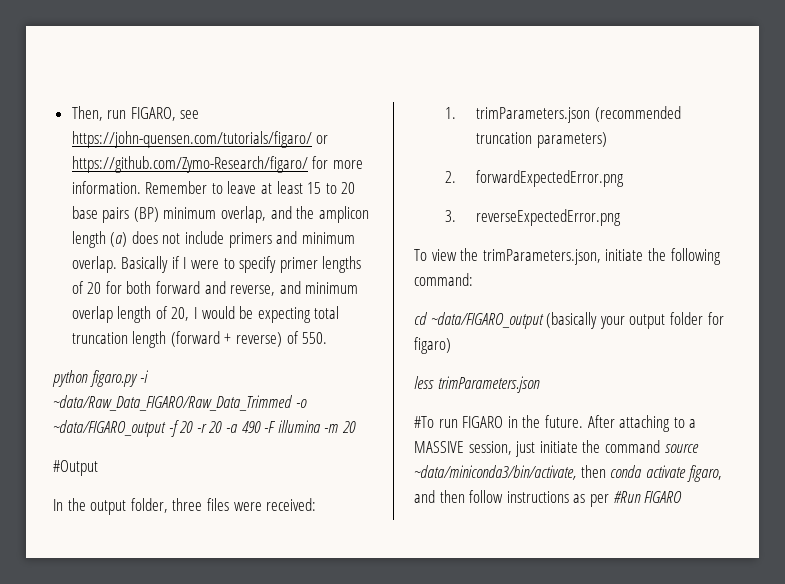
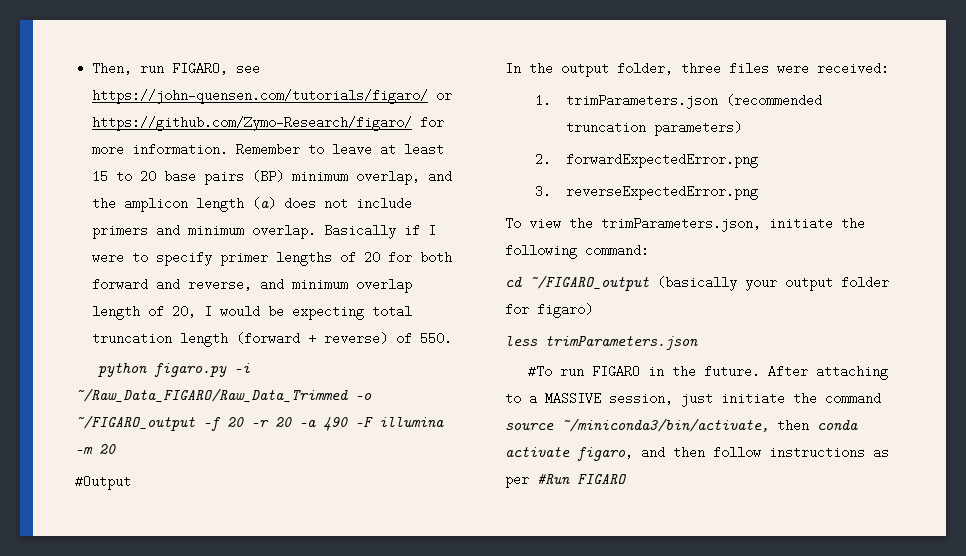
[53,395,307,411] [53,420,166,437] ~data/Raw_Data_FIGARO/Raw_Data_Trimmed -o ~data/FIGARO_output -> [75,388,372,402] [75,415,195,431] ~/Raw_Data_FIGARO/Raw_Data_Trimmed -o ~/FIGARO_output
[430,312,544,329] ~data/FIGARO_output -> [529,275,649,291] ~/FIGARO_output
[414,465,576,480] ~data/miniconda3/bin/activate, -> [561,418,769,432] ~/miniconda3/bin/activate,

